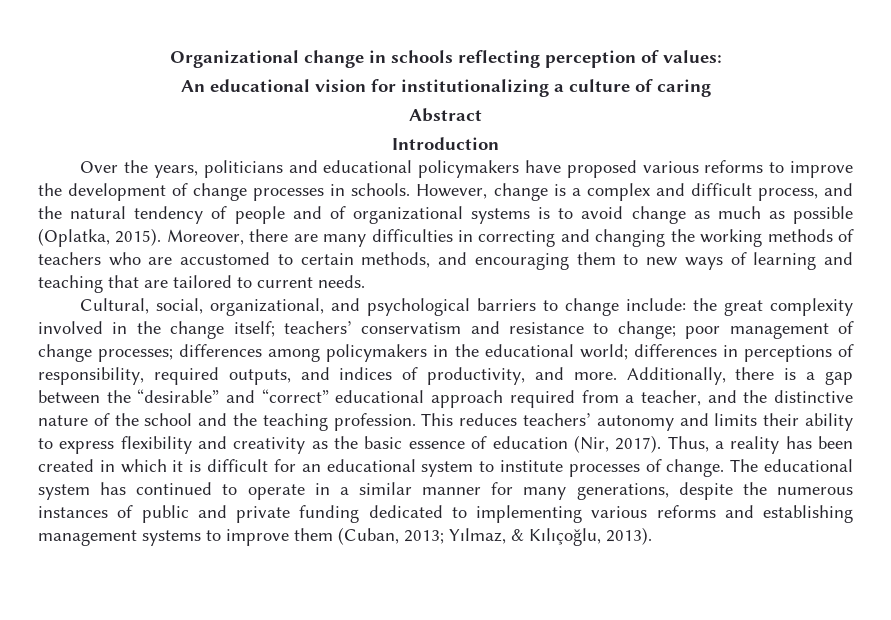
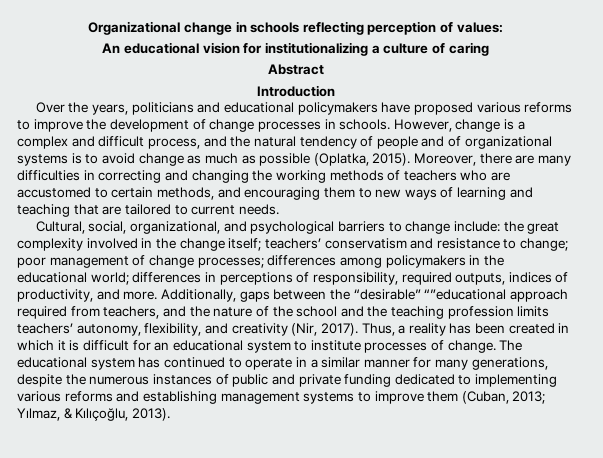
[300,367,330,380] and -> (506, 279) none
[735,367,853,385] [38,389,425,404] there is a gap between the “desirable” and “correct” educational -> [239,289,507,302] gaps between the “desirable” “”educational
[625,390,854,406] a teacher, and the distinctive -> [103,306,210,319] teachers, and the
[333,413,853,431] [38,436,568,454] profession. This reduces teachers’ autonomy and limits their ability to express flexibility and creativity as the basic essence of education -> [447,306,550,319] [17,323,288,336] profession limits teachers’ autonomy, flexibility, and creativity

